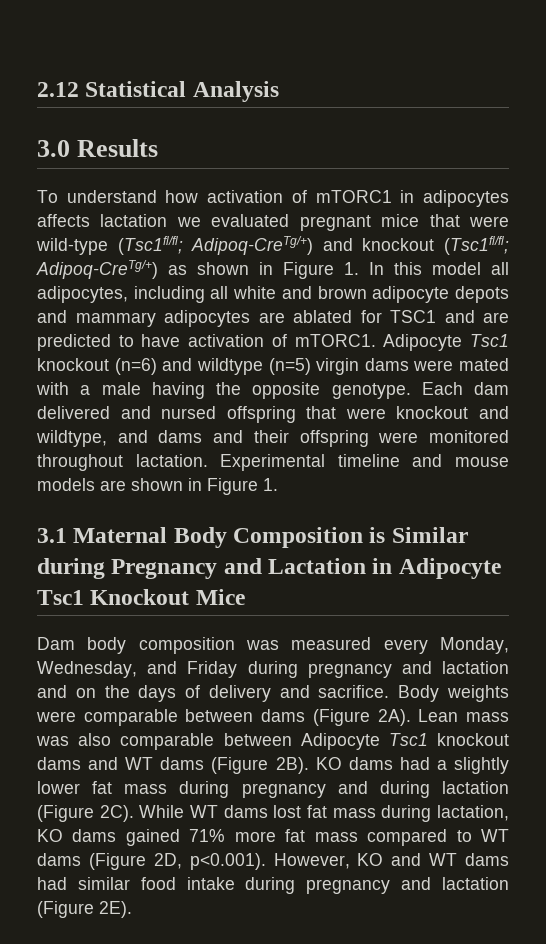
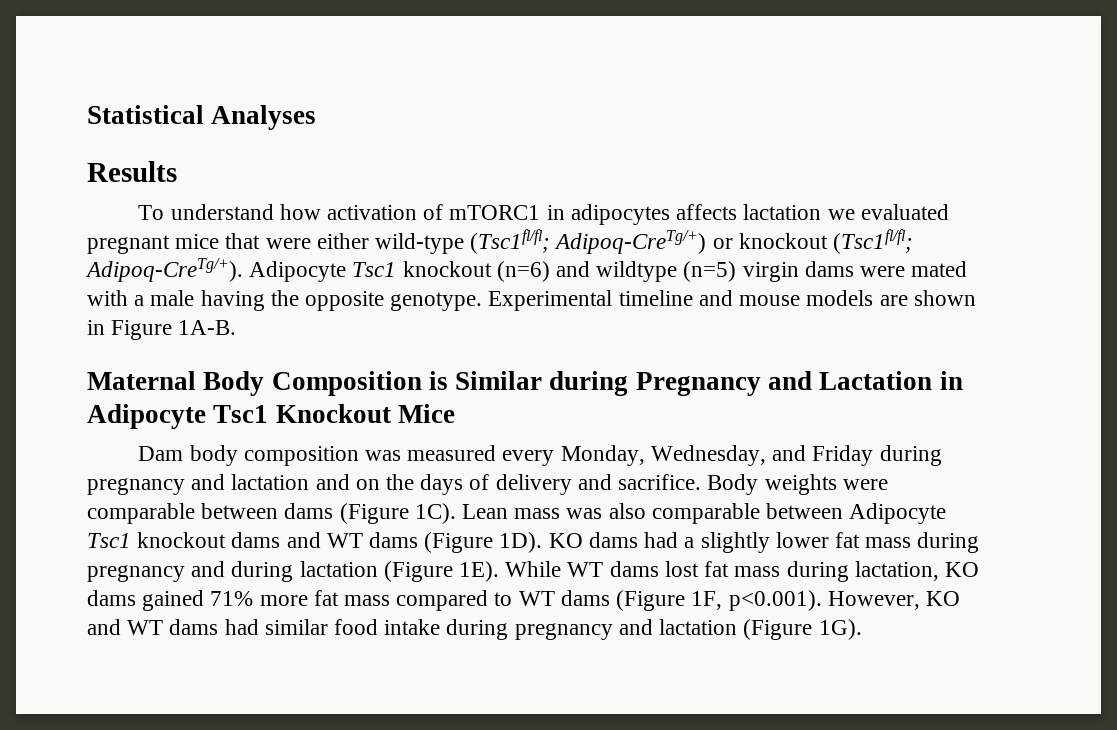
[37,81,279,102] [37,140,70,157] 2.12 Statistical Analysis // 3.0 -> [87,105,317,130] Statistical Analyses //
(510, 221) none -> [316,233,369,249] either
[322,238,353,251] and -> [712,238,733,249] or
[36,260,509,279] [37,286,510,303] [37,310,509,327] [37,334,376,351] Adipoq-CreTg/+) as shown in Figure 1. In this model all adipocytes, including all white and brown adipocyte depots and mammary adipocytes are ablated for TSC1 and are predicted to have activation of mTORC1. -> [85,258,243,282] Adipoq-CreTg/+).
[421,382,509,395] [37,406,509,423] [36,430,510,447] [37,454,208,471] Each dam delivered and nursed offspring that were knockout and wildtype, and dams and their offspring were monitored throughout lactation. -> (483, 301) none
[263,478,278,491] [37,528,67,543] 1. // 3.1 -> [178,320,237,335] 1A-B. //
[377,709,411,726] 2A). -> [414,503,456,524] 1C).
[275,757,309,774] 2B). -> [499,532,543,553] 1D).
[99,805,134,822] 2C). -> [459,561,500,582] 1E).
[153,853,182,869] 2D, -> [691,591,723,610] 1F,
[99,901,132,918] 2E). -> [818,619,862,640] 1G).

